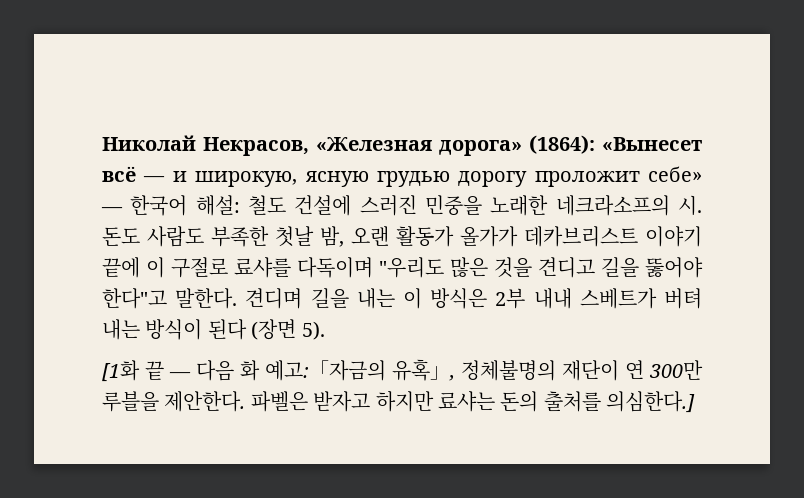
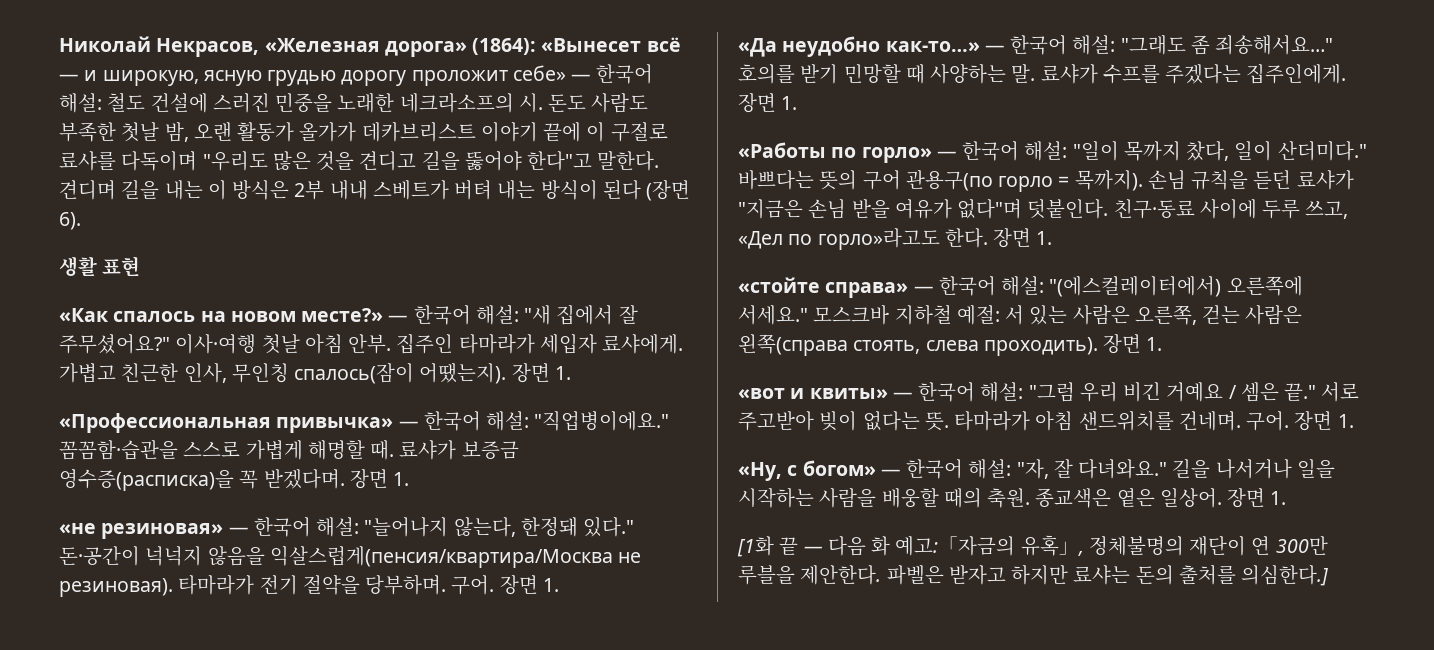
[301,321,325,340] 5). -> [59,212,81,230] [59,256,141,277] [59,305,638,325] [59,334,684,354] [59,363,571,384] [59,411,670,433] [59,439,519,460] [59,469,410,491] [59,517,635,539] [59,545,642,568] [59,574,559,597] [738,35,1334,57] [738,64,1347,84] [738,93,798,113] [738,141,1367,163] [738,169,1354,192] [738,199,1349,219] [738,228,1053,250] [738,276,1303,298] [738,304,1303,325] [738,334,1163,356] [738,382,1360,402] [738,411,1354,431] [738,459,1335,481] [738,488,1287,508] 6). // 생활 표현 // «Как спалось на новом месте?» — 한국어 해설: "새 집에서 잘 주무셨어요?" 이사·여행 첫날 아침 안부. 집주인 타마라가 세입자 료샤에게. 가볍고 친근한 인사, 무인칭 спалось(잠이 어땠는지). 장면 1. // «Профессиональная привычка» — 한국어 해설: "직업병이에요." 꼼꼼함·습관을 스스로 가볍게 해명할 때. 료샤가 보증금 영수증(расписка)을 꼭 받겠다며. 장면 1. // «не резиновая» — 한국어 해설: "늘어나지 않는다, 한정돼 있다." 돈·공간이 넉넉지 않음을 익살스럽게(пенсия/квартира/Москва не резиновая). 타마라가 전기 절약을 당부하며. 구어. 장면 1. // «Да неудобно как-то…» — 한국어 해설: "그래도 좀 죄송해서요…" 호의를 받기 민망할 때 사양하는 말. 료샤가 수프를 주겠다는 집주인에게. 장면 1. // «Работы по горло» — 한국어 해설: "일이 목까지 찼다, 일이 산더미다." 바쁘다는 뜻의 구어 관용구(по горло = 목까지). 손님 규칙을 듣던 료샤가 "지금은 손님 받을 여유가 없다"며 덧붙인다. 친구·동료 사이에 두루 쓰고, «Дел по горло»라고도 한다. 장면 1. // «стойте справа» — 한국어 해설: "(에스컬레이터에서) 오른쪽에 서세요." 모스크바 지하철 예절: 서 있는 사람은 오른쪽, 걷는 사람은 왼쪽(справа стоять, слева проходить). 장면 1. // «вот и квиты» — 한국어 해설: "그럼 우리 비긴 거예요 / 셈은 끝." 서로 주고받아 빚이 없다는 뜻. 타마라가 아침 샌드위치를 건네며. 구어. 장면 1. // «Ну, с богом» — 한국어 해설: "자, 잘 다녀와요." 길을 나서거나 일을 시작하는 사람을 배웅할 때의 축원. 종교색은 옅은 일상어. 장면 1.

